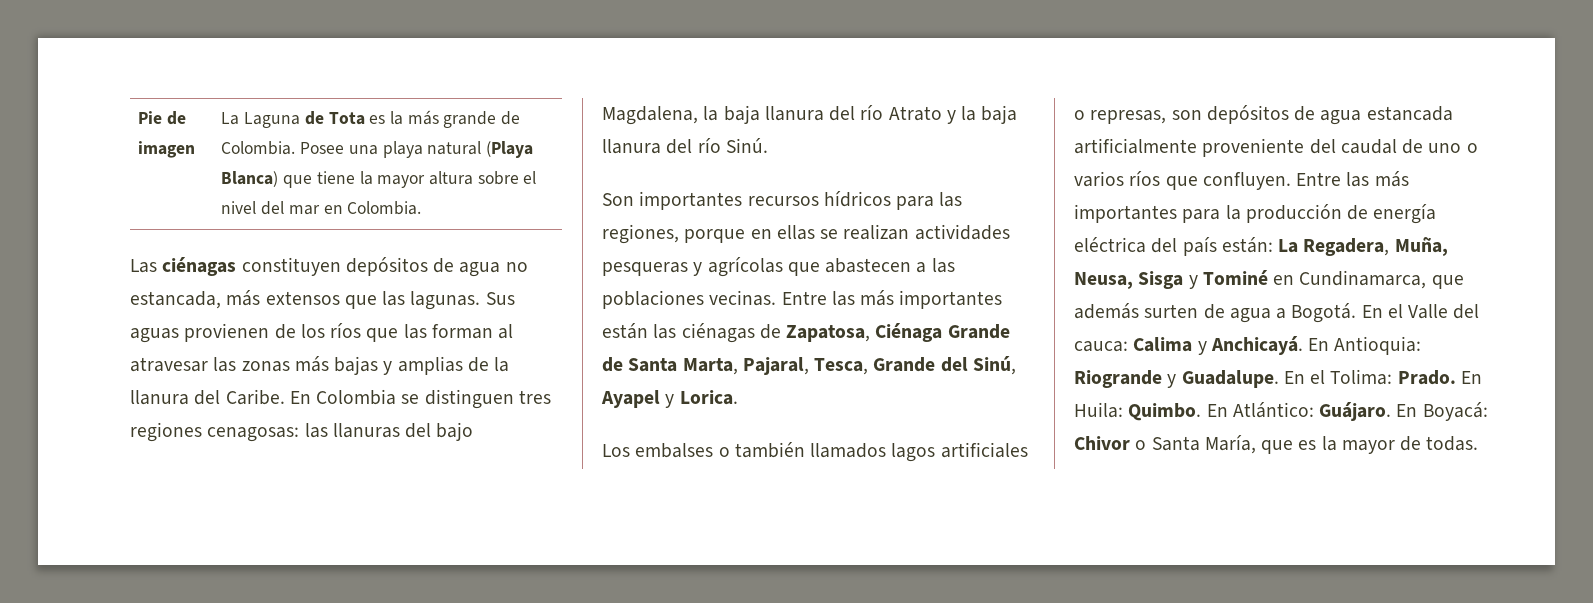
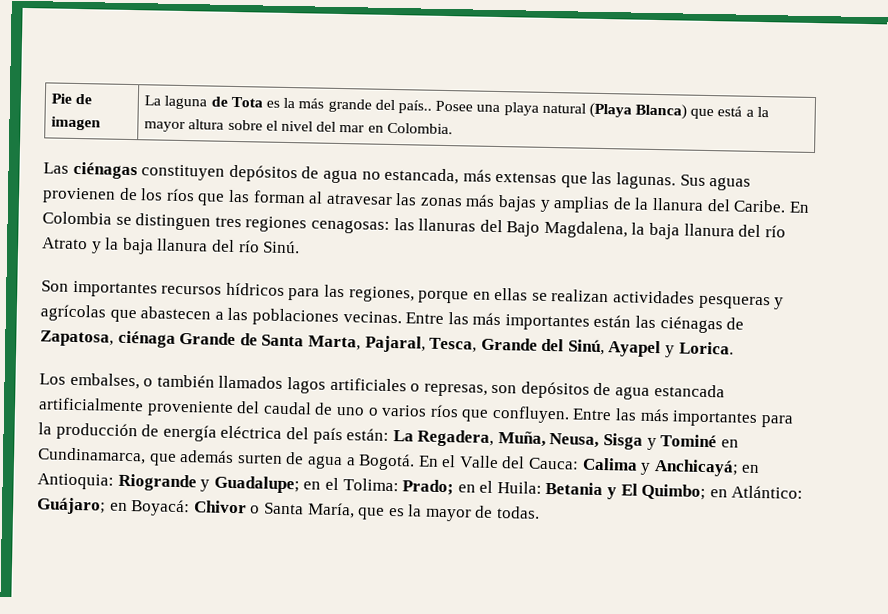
[244,112,301,128] Laguna -> [164,95,208,110] laguna
[501,111,521,125] [221,141,296,155] de Colombia. -> [374,99,432,114] del país..
[316,171,355,184] tiene -> [717,106,754,117] está a
[265,291,340,305] extensos -> [495,171,558,184] extensas
[436,422,474,441] bajo -> [506,221,541,237] Bajo
[875,323,943,342] Ciénaga -> [117,330,176,348] ciénaga
[635,443,714,458] embalses -> [69,372,140,390] embalses,
[1074,341,1128,352] cauca: -> [528,457,580,470] Cauca:
[1210,336,1330,355] Anchicayá. En -> [653,459,761,477] Anchicayá; en
[1181,369,1482,388] [1074,402,1418,421] Guadalupe. En el Tolima: Prado. En Huila: Quimbo. En Atlántico: Guájaro. En -> [213,475,804,501] [37,497,128,515] Guadalupe; en el Tolima: Prado; en el Huila: Betania y El Quimbo; en Atlántico: Guájaro; en

